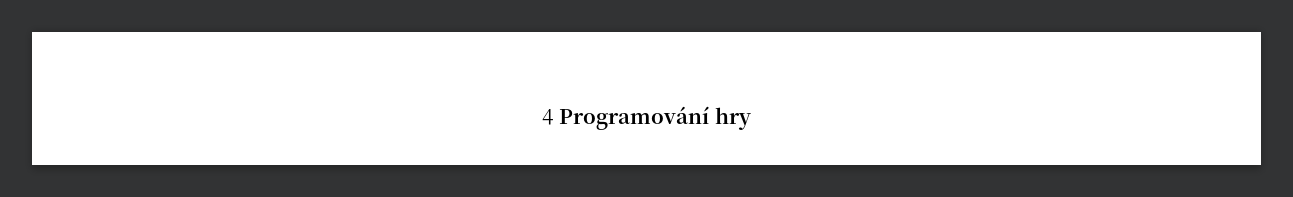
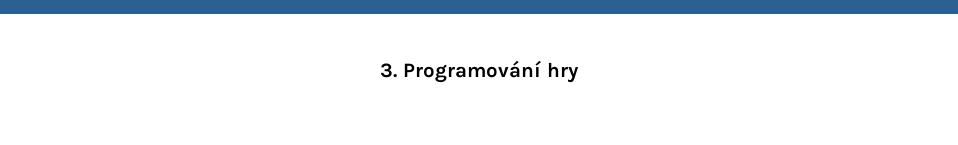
[542,109,554,125] 4 -> [380,63,398,78] 3.

